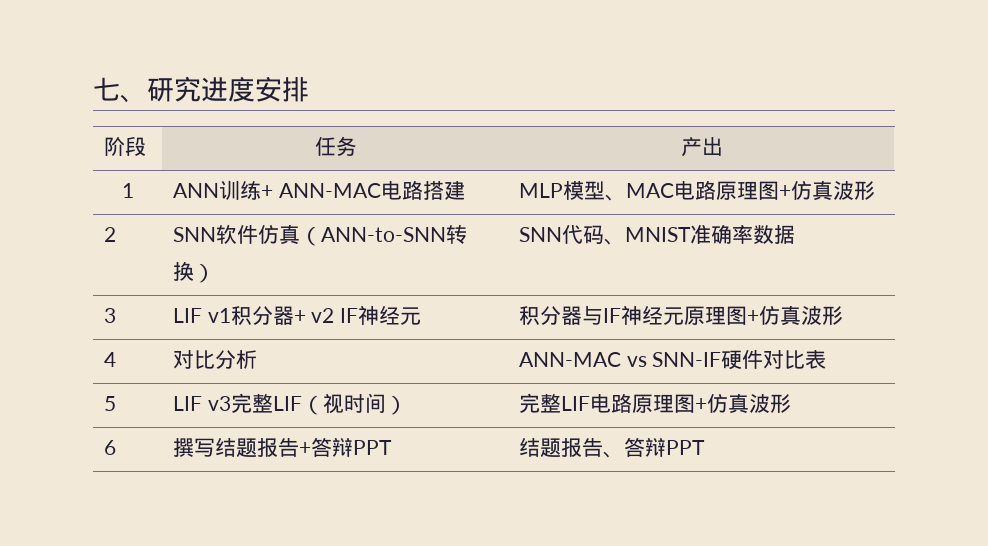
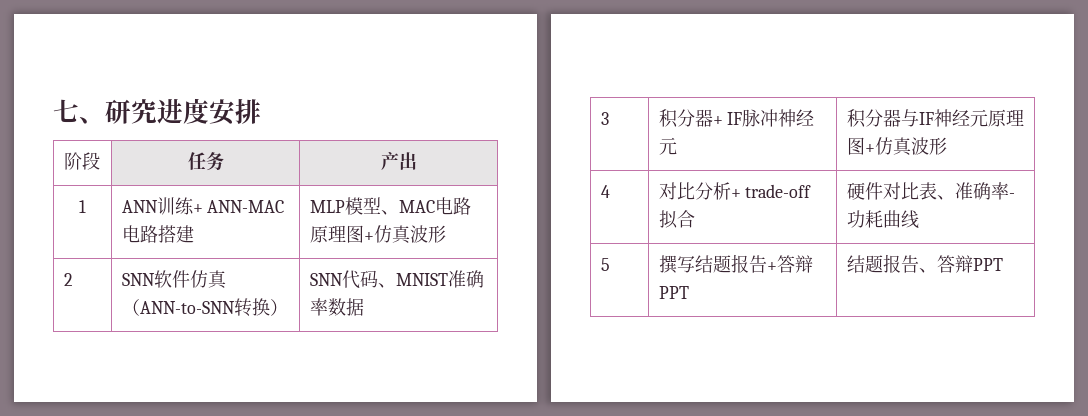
[173,308,231,323] LIF v1 -> (609, 118) none
[311,308,359,323] v2 IF -> [727,109,779,127] IF脉冲
[519,352,722,367] | ANN-MAC vs SNN-IF -> [730,184,812,198] [658,210,695,229] + trade-off拟合 |
[104,396,117,411] [173,393,407,415] [519,393,792,414] [104,440,117,455] // 5 | LIF v3完整LIF（视时间） | 完整LIF电路原理图+仿真波形 // 6 -> [936,182,1015,200] [846,210,919,229] [600,258,610,271] 、准确率-功耗曲线 // 5

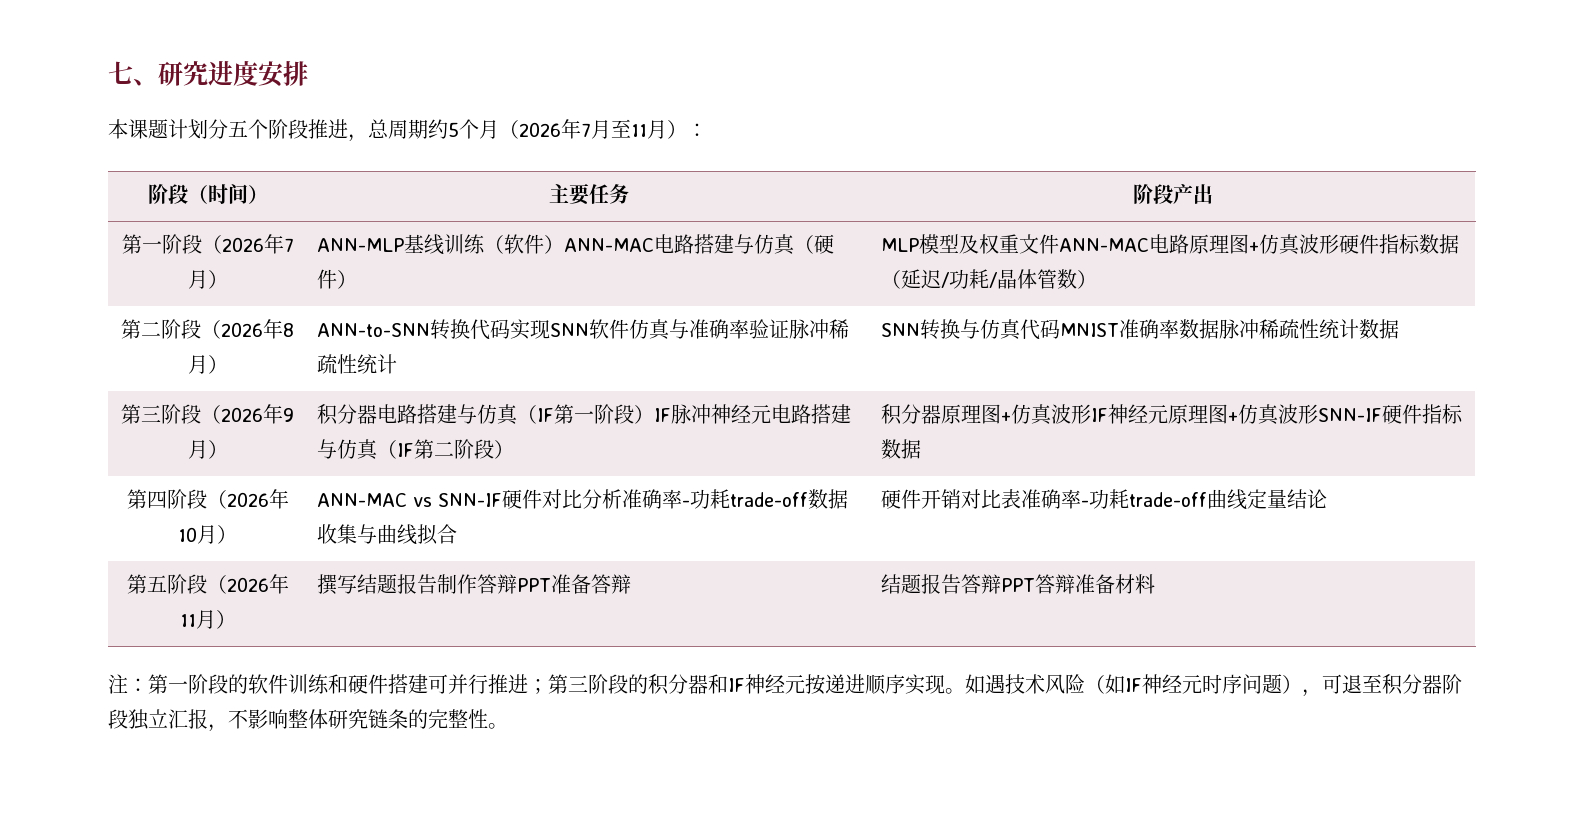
[63,152,100,170] // 阶段 | -> [108,119,707,142] [147,184,268,204] [548,184,590,205] // 本课题计划分五个阶段推进，总周期约5个月（2026年7月至11月）： // 阶段（时间） | 主要
(224, 161) none -> [1133,184,1173,204] 阶段
[79,200,86,213] [121,197,203,215] 1 | ANN训练+ -> [121,234,294,254] [187,270,228,289] [317,234,565,255] 第一阶段（2026年7月） | ANN-MLP基线训练（软件）
(194, 234) none -> [734,234,835,255] [317,269,358,289] 与仿真（硬件）
[380,200,435,215] 、MAC -> [959,234,1150,254] 及权重文件ANN-MAC
[63,273,73,286] [121,270,227,289] [121,298,288,317] [309,270,484,289] [309,298,364,316] [600,112,609,125] [658,109,815,128] [658,137,677,155] [846,109,919,128] // 2 | SNN软件仿真（ANN-to-SNN转换） | SNN代码、MNIST准确率数据 // 3 | 积分器+ IF脉冲神经元 | 积分器与 -> [1339,234,1460,254] [881,269,1098,289] [121,319,294,339] [187,355,228,374] [317,319,850,340] [317,354,398,374] [881,319,1400,340] [121,404,294,424] [187,440,228,459] [317,404,852,425] [317,439,515,460] [881,404,1092,425] 硬件指标数据（延迟/功耗/晶体管数） // 第二阶段（2026年8月） | ANN-to-SNN转换代码实现SNN软件仿真与准确率验证脉冲稀疏性统计 | SNN转换与仿真代码MNIST准确率数据脉冲稀疏性统计数据 // 第三阶段（2026年9月） | 积分器电路搭建与仿真（IF第一阶段）IF脉冲神经元电路搭建与仿真（IF第二阶段） | 积分器原理图+仿真波形
[600,185,610,198] [658,182,812,200] [658,210,695,229] [846,182,1015,200] [846,210,919,229] [600,258,610,271] // 4 | 对比分析+ trade-off拟合 | 硬件对比表、准确率-功耗曲线 // 5 -> [1318,404,1464,424] [881,439,922,459] [126,489,289,509] [178,525,237,544] [317,489,849,509] [317,524,458,545] [881,489,1328,510] [126,574,289,594] [179,610,236,629] SNN-IF硬件指标数据 // 第四阶段（2026年10月） | ANN-MAC vs SNN-IF硬件对比分析准确率-功耗trade-off数据收集与曲线拟合 | 硬件开销对比表准确率-功耗trade-off曲线定量结论 // 第五阶段（2026年11月）
[766,255,813,273] [658,286,689,299] [846,254,1003,273] +答辩PPT | 结题报告、答辩PPT -> [437,574,632,594] [881,574,1156,594] [108,674,1462,697] [108,709,508,732] 制作答辩PPT准备答辩 | 结题报告答辩PPT答辩准备材料 // 注：第一阶段的软件训练和硬件搭建可并行推进；第三阶段的积分器和IF神经元按递进顺序实现。如遇技术风险（如IF神经元时序问题），可退至积分器阶段独立汇报，不影响整体研究链条的完整性。

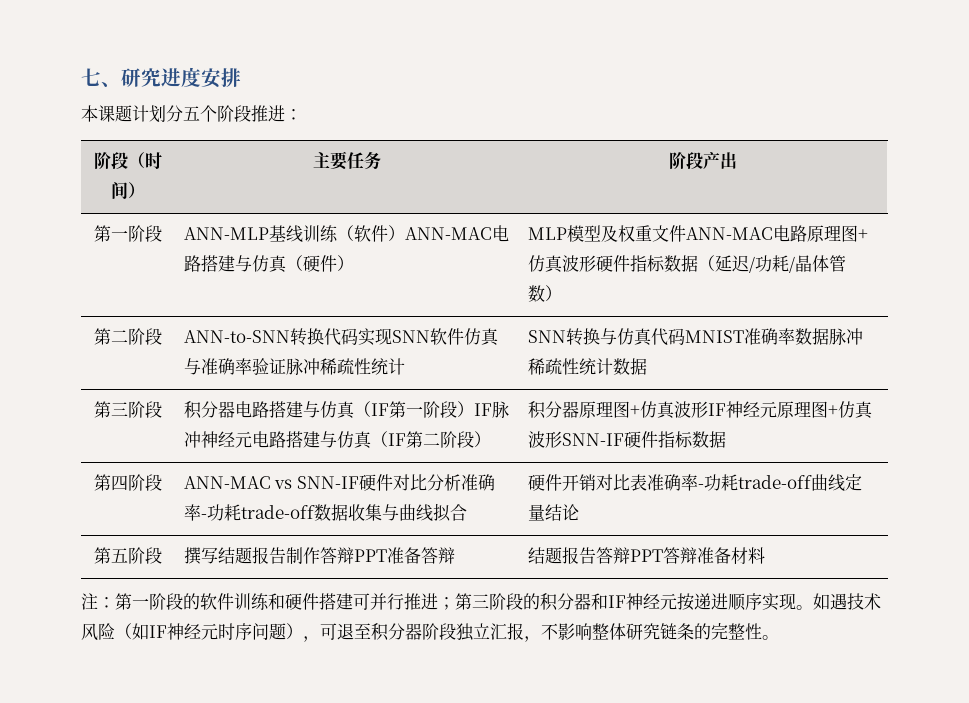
[348,119,687,142] ，总周期约5个月（2026年7月至11月） -> (285, 113) none
[201,234,294,254] [187,270,228,289] （2026年7月） -> (162, 233) none
[201,319,294,339] [187,355,228,374] （2026年8月） -> (162, 336) none
[201,404,294,424] [187,440,228,459] （2026年9月） -> (162, 409) none
[206,489,289,509] [178,525,237,544] （2026年10月） -> (162, 482) none
[206,574,289,594] [179,610,236,629] （2026年11月） -> (162, 555) none

